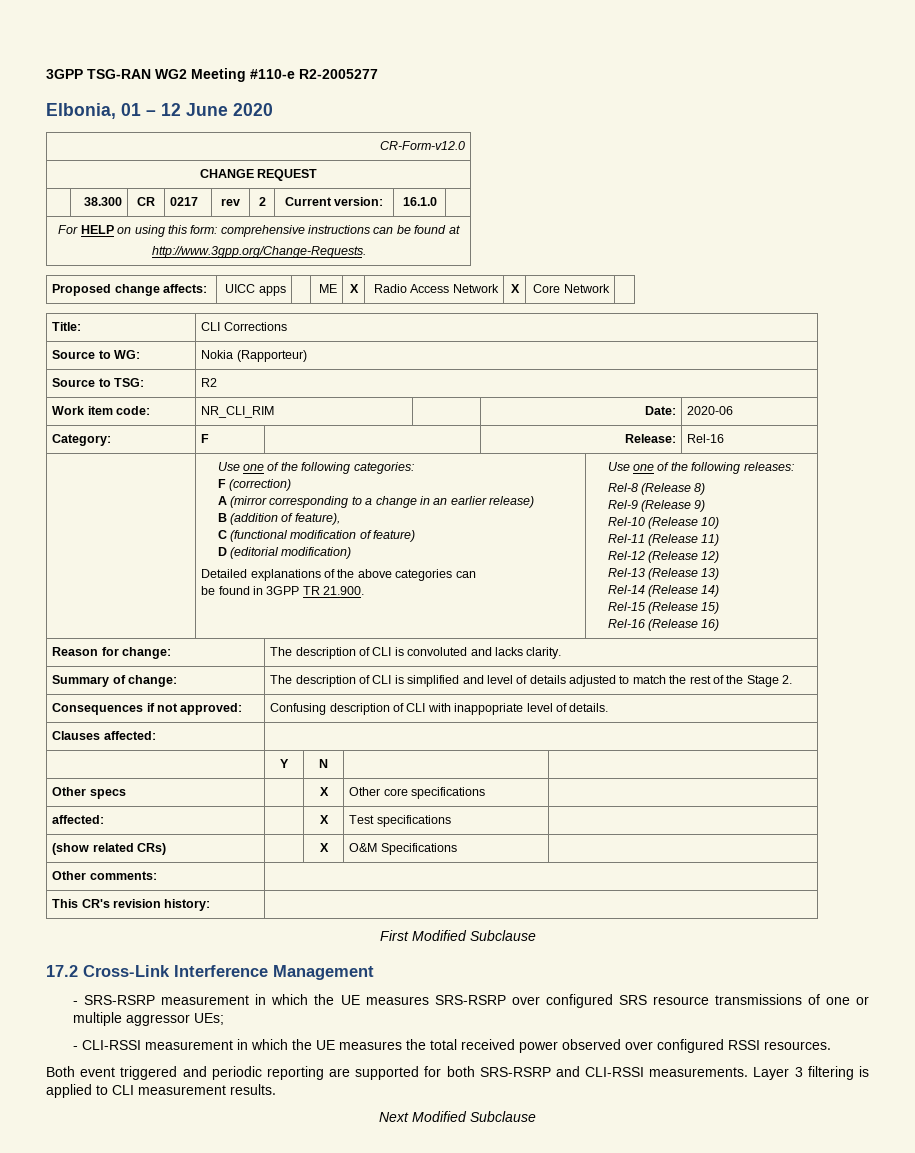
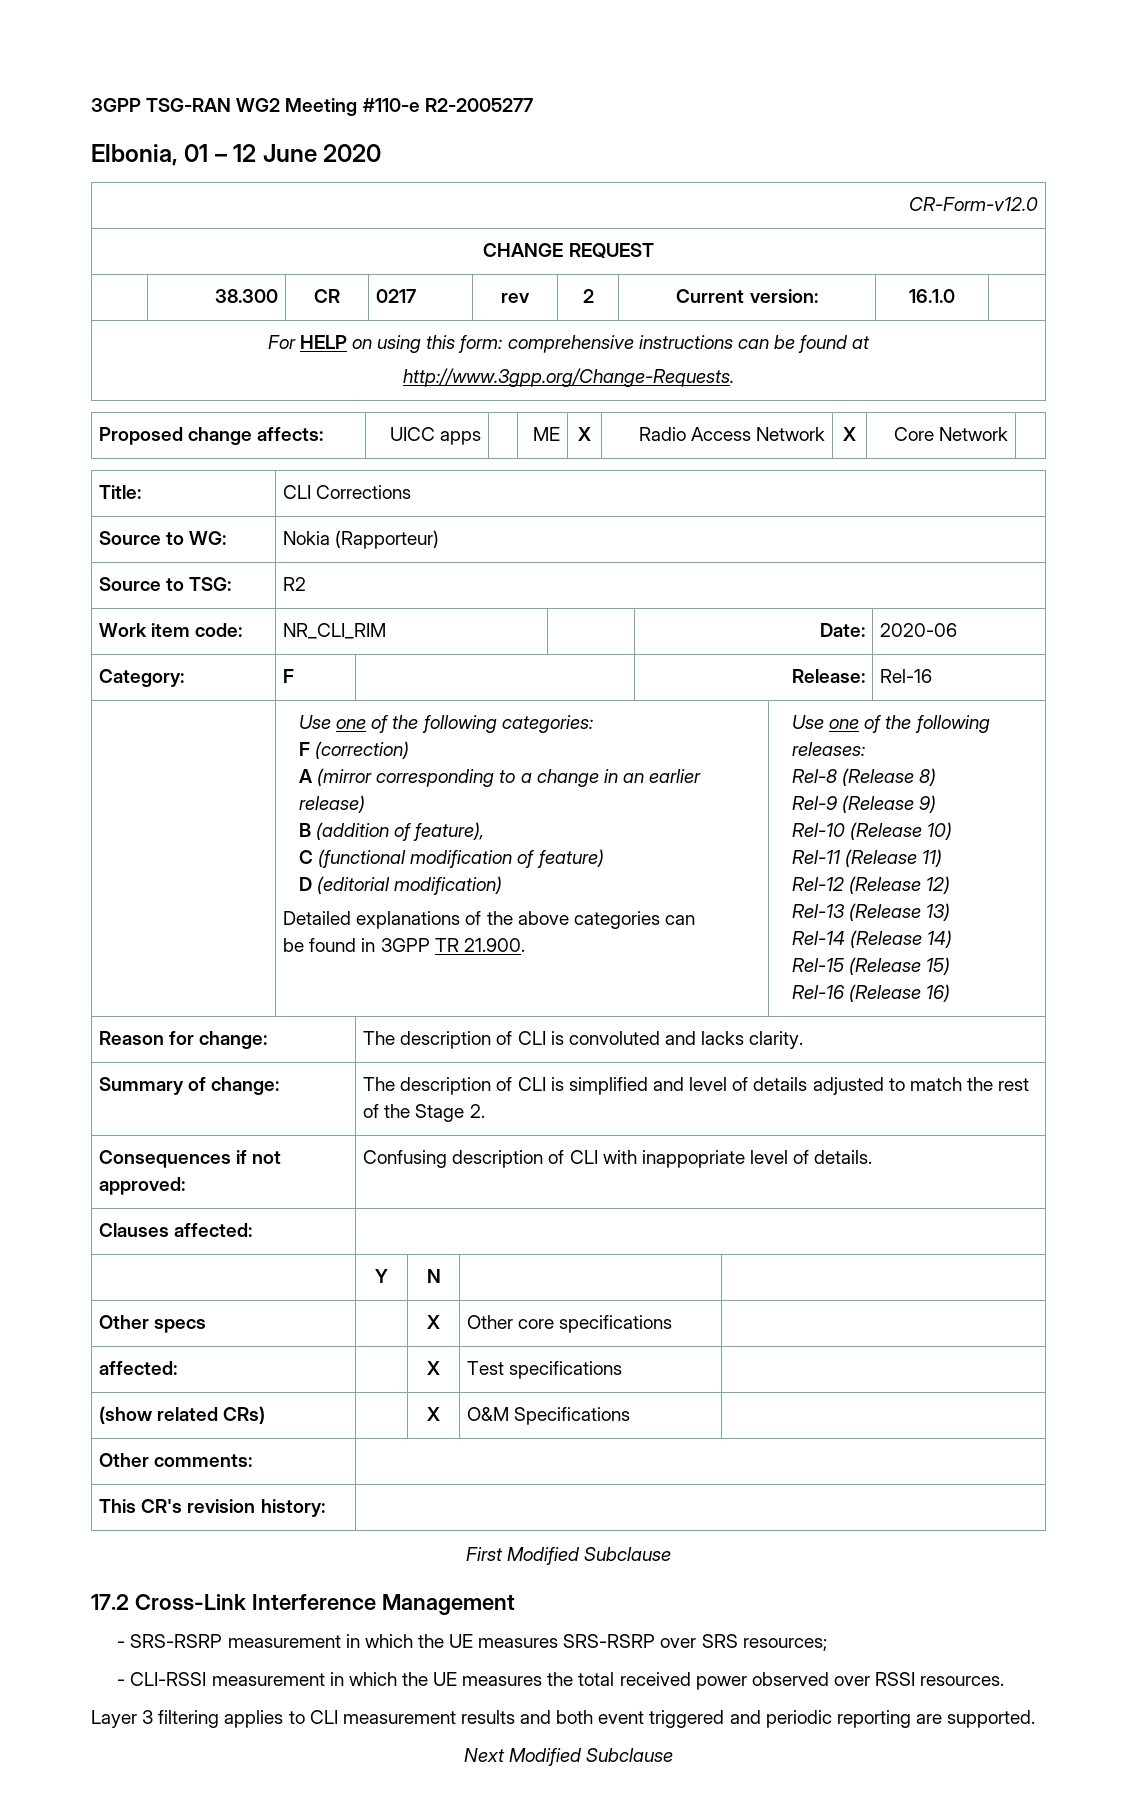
[545,994,870,1008] [73,1012,225,1026] configured SRS resource transmissions of one or multiple aggressor UEs; -> [701,1634,827,1651] SRS resources;
[657,1039,725,1053] configured -> (870, 1681) none
[46,1066,75,1077] Both -> [91,1710,594,1728] Layer 3 filtering applies to CLI measurement results and both
[355,1066,869,1080] [46,1084,276,1098] supported for both SRS-RSRP and CLI-RSSI measurements. Layer 3 filtering is applied to CLI measurement results. -> [947,1710,1036,1728] supported.

